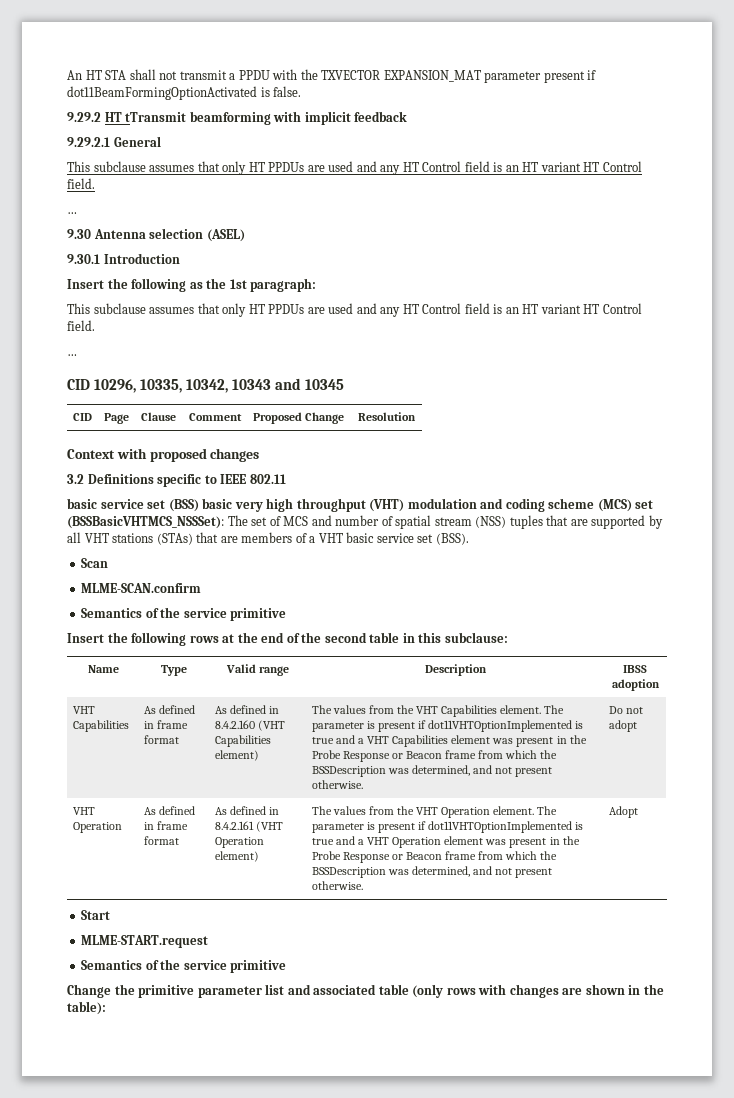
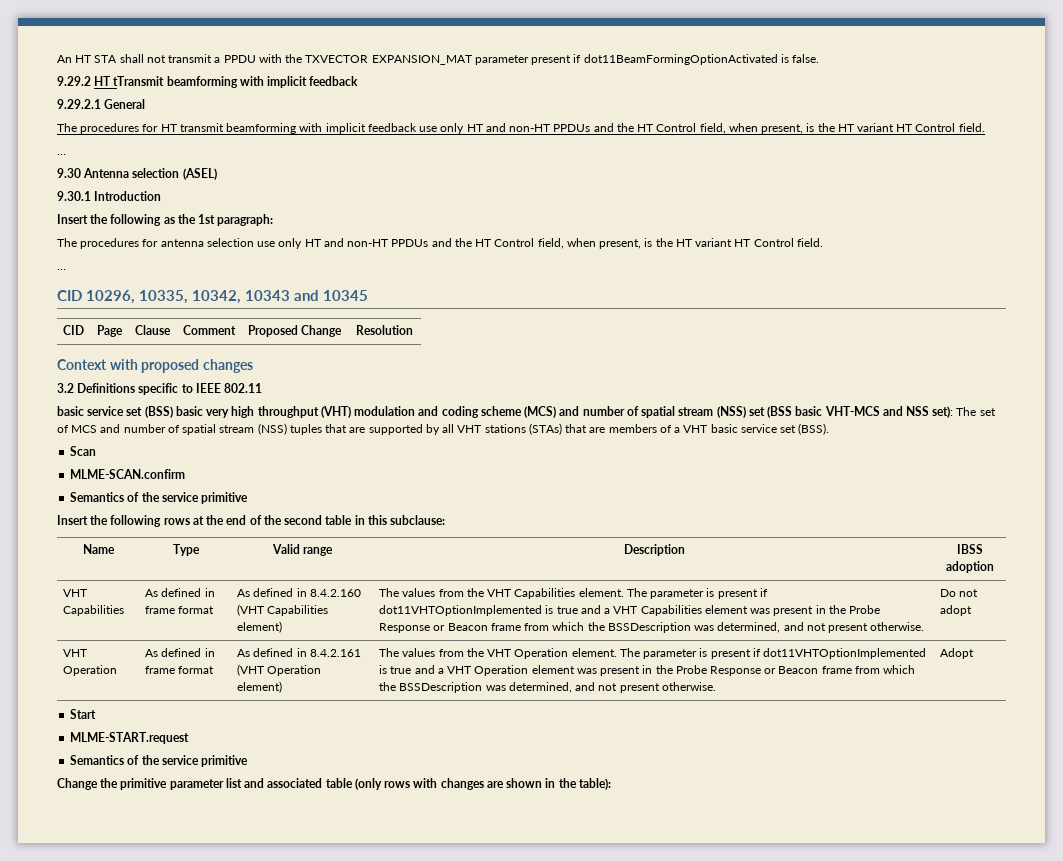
[67,161,519,175] This subclause assumes that only HT PPDUs are used and any HT Control field is an -> [57,123,835,134] The procedures for HT transmit beamforming with implicit feedback use only HT and non-HT PPDUs and the HT Control field, when present, is the
[67,303,519,317] This subclause assumes that only HT PPDUs are used and any HT Control field is an -> [57,238,673,249] The procedures for antenna selection use only HT and non-HT PPDUs and the HT Control field, when present, is the
[635,500,654,509] [67,516,224,529] set (BSSBasicVHTMCS_NSSSet): -> [559,406,954,418] and number of spatial stream (NSS) set (BSS basic VHT-MCS and NSS set):

